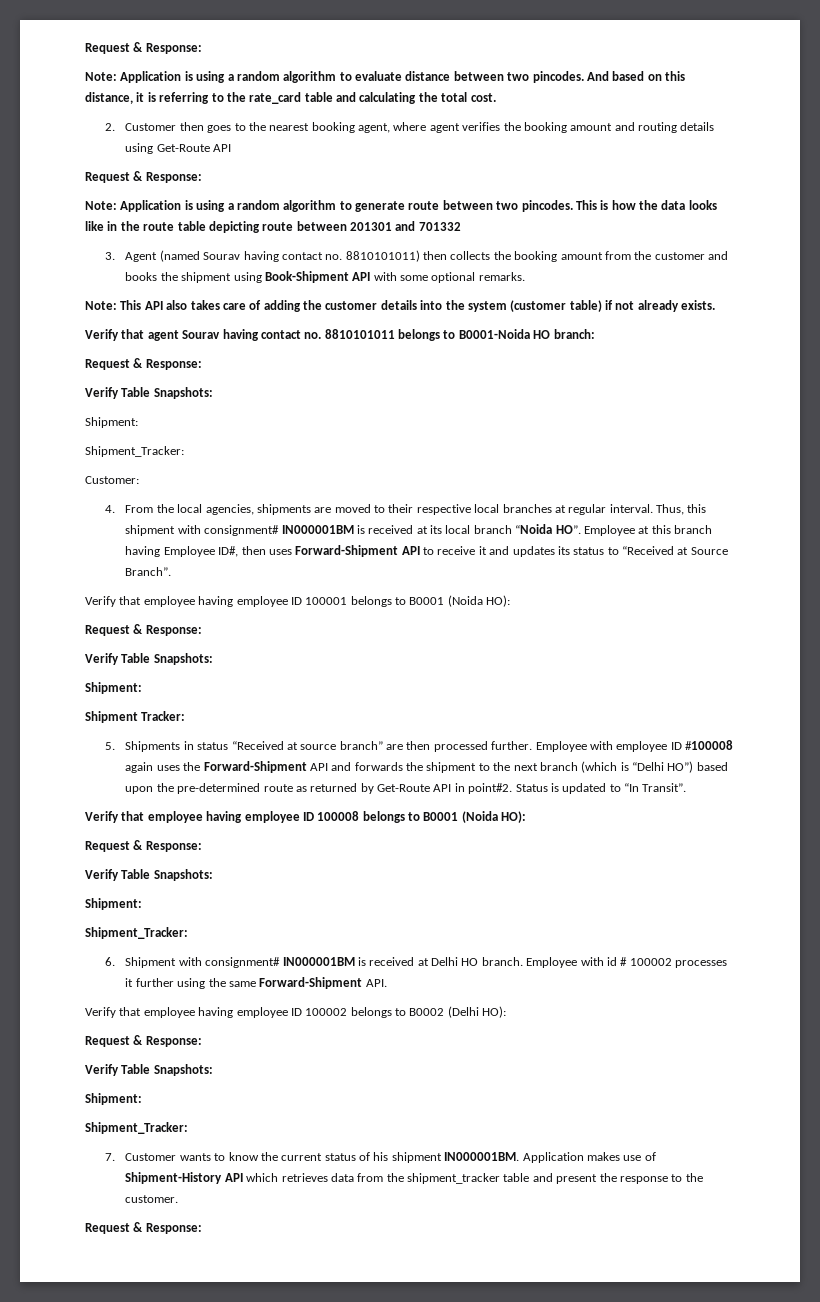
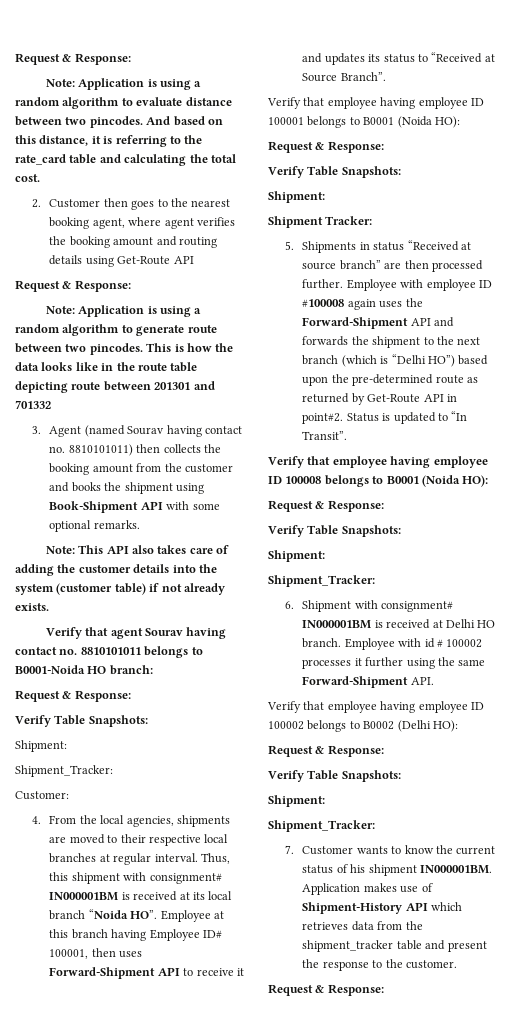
[218,546,239,557] ID#, -> [202,930,222,938] [49,949,89,959] ID# 100001,

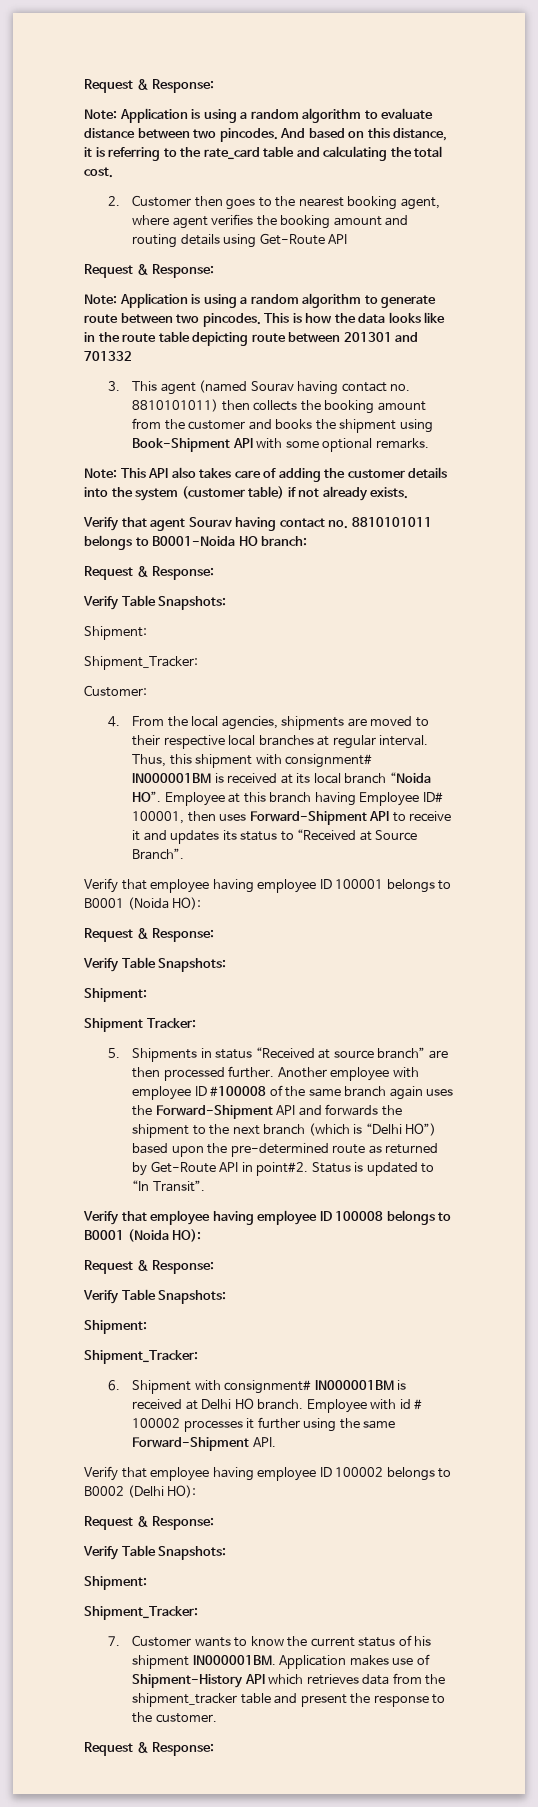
[49,426,82,437] Agent -> [132,381,196,395] This agent
[346,279,397,291] Employee -> [277,1067,390,1081] Another employee
(345, 303) none -> [269,1085,387,1097] of the same branch

